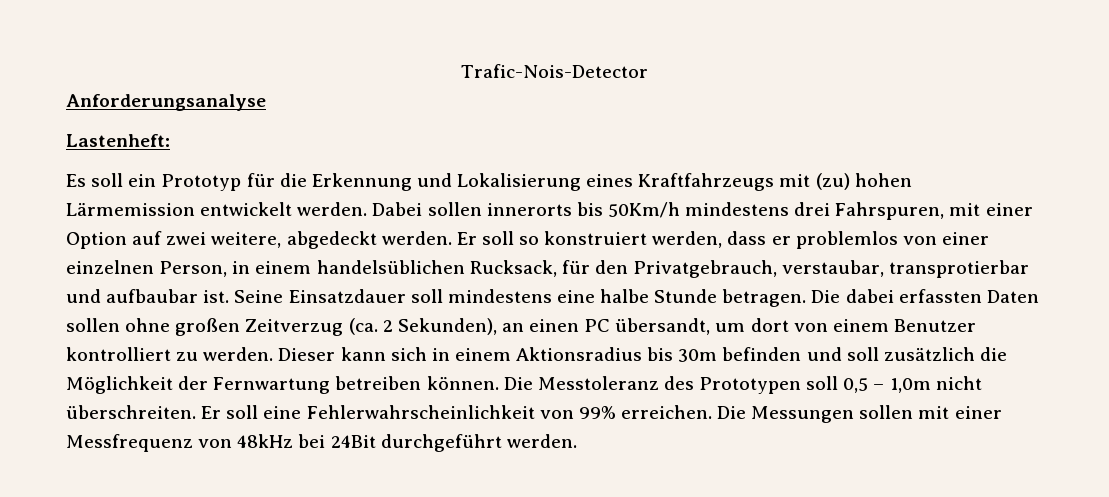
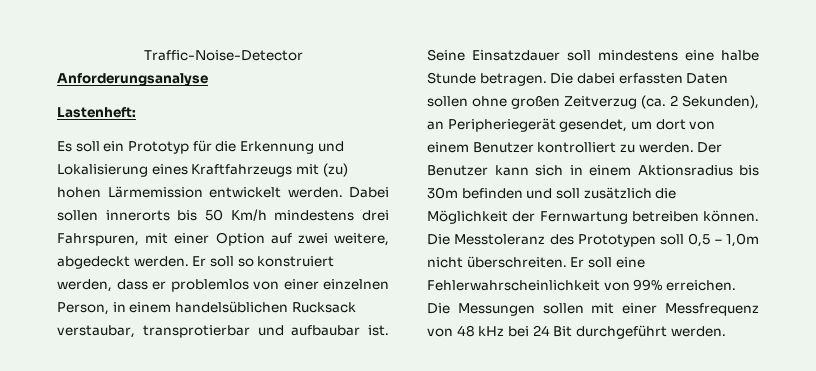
[461,64,649,78] Trafic-Nois-Detector -> [143,50,303,61] Traffic-Noise-Detector
[607,202,680,218] 50Km/h -> [204,209,267,221] 50 Km/h
[469,260,778,278] Rucksack, für den Privatgebrauch, -> [291,302,356,313] Rucksack
[529,318,711,335] einen PC übersandt, -> [447,118,628,132] Peripheriegerät gesendet,
[278,348,336,361] Dieser -> [697,142,723,153] [427,165,488,176] Der Benutzer
[237,434,376,448] 48kHz bei 24Bit -> [456,325,573,337] 48 kHz bei 24 Bit

